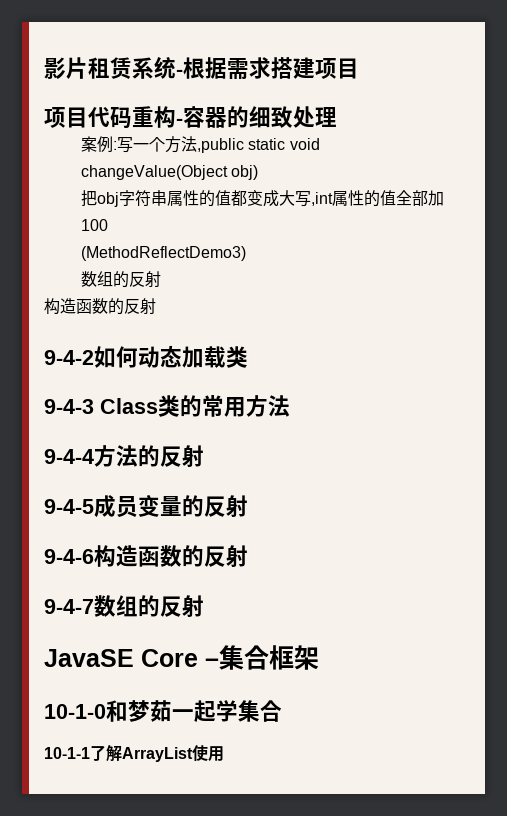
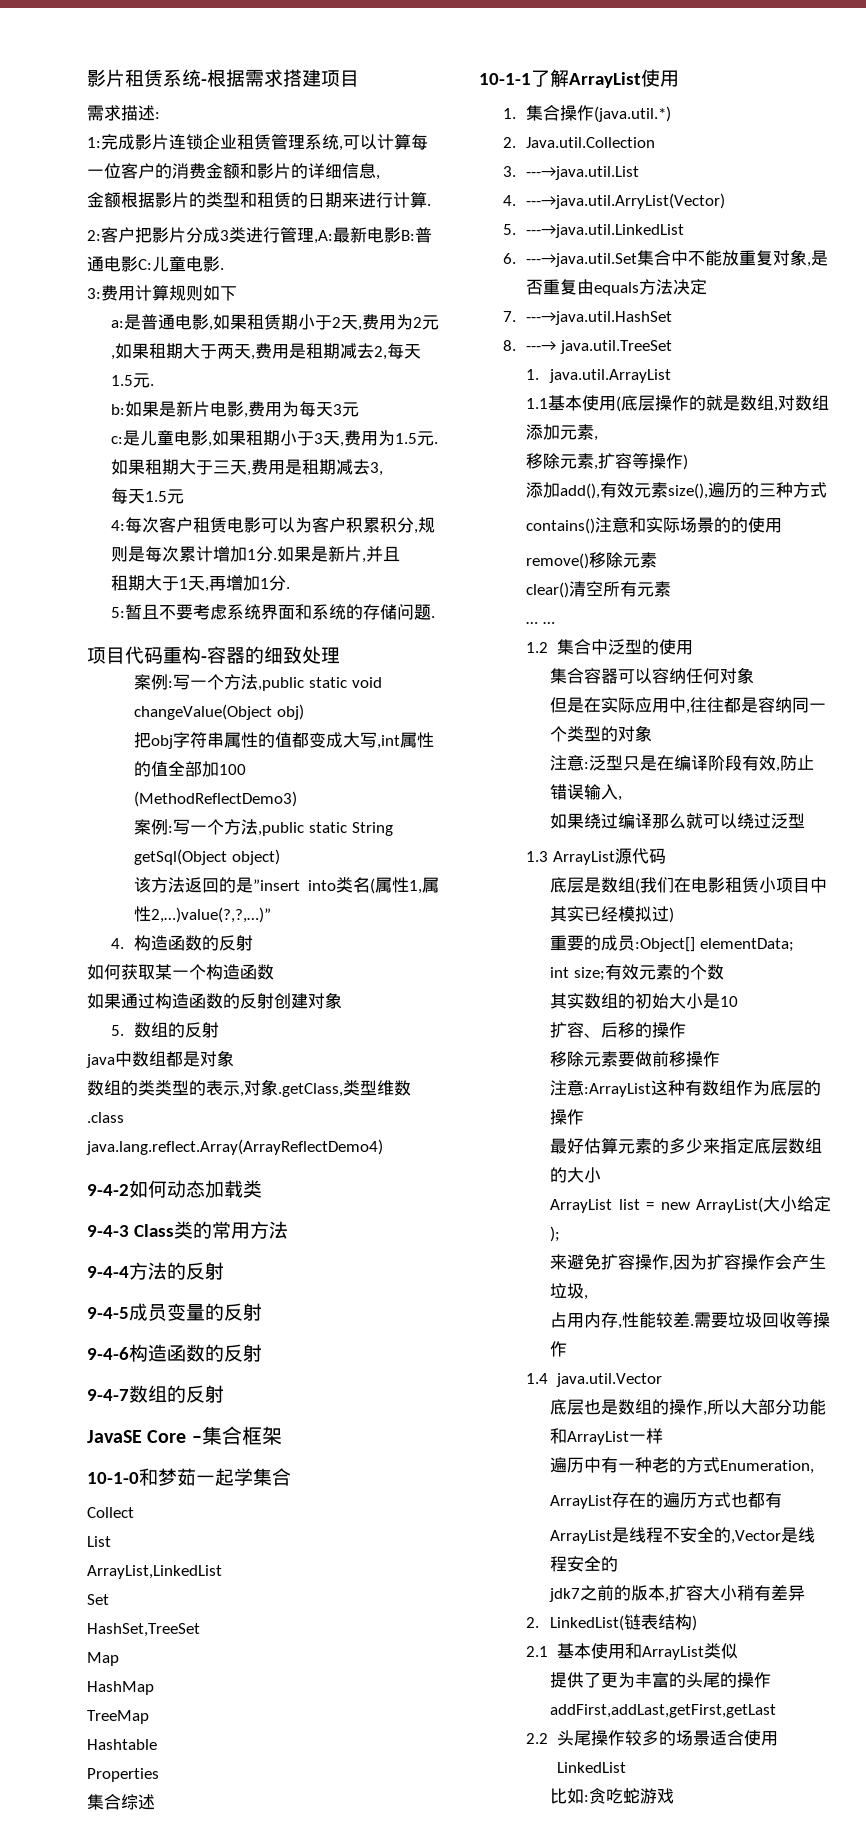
(359, 68) none -> [87,105,160,121] [87,134,428,151] [87,163,380,180] [87,192,431,208] [87,227,432,244] [87,256,224,272] [87,285,237,301] [110,314,439,331] [110,343,421,360] [110,373,154,388] [110,401,359,418] [110,430,438,447] [110,459,383,476] [110,488,184,504] [110,517,435,534] [110,546,400,563] [110,575,290,592] [110,604,435,620] // 需求描述: // 1:完成影片连锁企业租赁管理系统,可以计算每一位客户的消费金额和影片的详细信息, // 金额根据影片的类型和租赁的日期来进行计算. // 2:客户把影片分成3类进行管理,A:最新电影B:普通电影C:儿童电影. // 3:费用计算规则如下 // a:是普通电影,如果租赁期小于2天,费用为2元,如果租期大于两天,费用是租期减去2,每天1.5元. // b:如果是新片电影,费用为每天3元 // c:是儿童电影,如果租期小于3天,费用为1.5元.如果租期大于三天,费用是租期减去3, // 每天1.5元 // 4:每次客户租赁电影可以为客户积累积分,规则是每次累计增加1分.如果是新片,并且 // 租期大于1天,再增加1分. // 5:暂且不要考虑系统界面和系统的存储问题.
[81,271,162,288] [44,298,156,315] 数组的反射 // 构造函数的反射 -> [134,819,393,836] [134,849,280,865] [134,877,439,894] [134,906,272,923] [110,935,254,951] [87,964,274,980] [87,992,342,1009] [110,1022,220,1038] [86,1050,234,1068] [87,1079,411,1097] [87,1112,124,1123] [86,1139,383,1155] 案例:写一个方法,public static String getSql(Object object) // 该方法返回的是”insert into类名(属性1,属性2,…)value(?,?,…)” // 4.构造函数的反射 // 如何获取某一个构造函数 // 如果通过构造函数的反射创建对象 // 5.数组的反射 // java中数组都是对象 // 数组的类类型的表示,对象.getClass,类型维数.class // java.lang.reflect.Array(ArrayReflectDemo4)
[44,745,224,762] 10-1-1了解ArrayList使用 -> [87,1507,134,1518] [87,1536,111,1547] [87,1565,222,1579] [87,1594,109,1605] [87,1623,200,1637] [87,1652,119,1666] [87,1681,154,1695] [87,1710,149,1724] [87,1739,157,1750] [87,1768,159,1782] [87,1794,155,1810] [479,69,679,88] [502,105,672,122] [502,137,656,148] [502,166,640,180] [502,193,726,209] [502,224,685,238] [502,249,829,267] [526,279,708,296] [502,311,673,325] [502,340,672,354] [526,369,672,383] [526,395,830,412] [526,424,599,441] [526,453,689,470] [526,482,828,499] [526,517,783,534] [526,552,658,569] [526,581,672,598] [526,622,555,624] [526,639,693,655] [550,667,755,684] [550,697,827,714] [550,725,653,742] [550,755,815,772] [550,784,623,801] [550,813,806,829] [526,848,666,865] [550,877,828,894] [550,906,675,923] [550,935,794,952] [550,964,724,981] [550,993,739,1009] [550,1022,687,1038] [550,1051,721,1067] [550,1080,822,1097] [550,1109,585,1125] [550,1138,823,1154] [550,1167,602,1183] [550,1196,831,1213] [550,1226,561,1242] [550,1254,827,1271] [550,1283,589,1300] [550,1312,831,1329] [550,1341,568,1357] [526,1373,662,1387] [550,1399,827,1416] [550,1428,664,1445] [550,1457,815,1474] [550,1492,783,1509] [550,1527,816,1544] [550,1556,619,1572] [549,1585,806,1602] [526,1614,698,1631] [526,1643,738,1660] [550,1672,772,1688] [550,1704,777,1718] [526,1730,778,1746] [556,1762,626,1773] [550,1788,675,1804] Collect // List // ArrayList,LinkedList // Set // HashSet,TreeSet // Map // HashMap // TreeMap // Hashtable // Properties // 集合综述 // 10-1-1了解ArrayList使用 // 1.集合操作(java.util.*) // 2. Java.util.Collection // 3. ---→java.util.List // 4. ---→java.util.ArryList(Vector) // 5. ---→java.util.LinkedList // 6. ---→java.util.Set集合中不能放重复对象,是否重复由equals方法决定 // 7. ---→java.util.HashSet // 8. ---→ java.util.TreeSet // 1. java.util.ArrayList // 1.1基本使用(底层操作的就是数组,对数组添加元素, // 移除元素,扩容等操作) // 添加add(),有效元素size(),遍历的三种方式 // contains()注意和实际场景的的使用 // remove()移除元素 // clear()清空所有元素 // … … // 1.2集合中泛型的使用 // 集合容器可以容纳任何对象 // 但是在实际应用中,往往都是容纳同一个类型的对象 // 注意:泛型只是在编译阶段有效,防止错误输入, // 如果绕过编译那么就可以绕过泛型 // 1.3 ArrayList源代码 // 底层是数组(我们在电影租赁小项目中其实已经模拟过) // 重要的成员:Object[] elementData; // int size;有效元素的个数 // 其实数组的初始大小是10 // 扩容、后移的操作 // 移除元素要做前移操作 // 注意:ArrayList这种有数组作为底层的操作 // 最好估算元素的多少来指定底层数组的大小 // ArrayList list = new ArrayList(大小给定); // 来避免扩容操作,因为扩容操作会产生垃圾, // 占用内存,性能较差.需要垃圾回收等操作 // 1.4 java.util.Vector // 底层也是数组的操作,所以大部分功能和ArrayList一样 // 遍历中有一种老的方式Enumeration, // ArrayList存在的遍历方式也都有 // ArrayList是线程不安全的,Vector是线程安全的 // jdk7之前的版本,扩容大小稍有差异 // 2. LinkedList(链表结构) // 2.1基本使用和ArrayList类似 // 提供了更为丰富的头尾的操作addFirst,addLast,getFirst,getLast // 2.2头尾操作较多的场景适合使用LinkedList // 比如:贪吃蛇游戏

